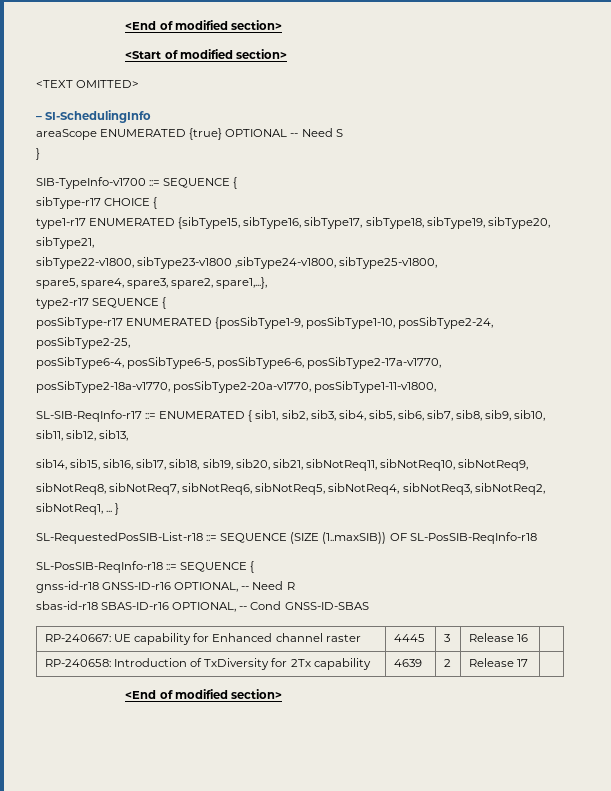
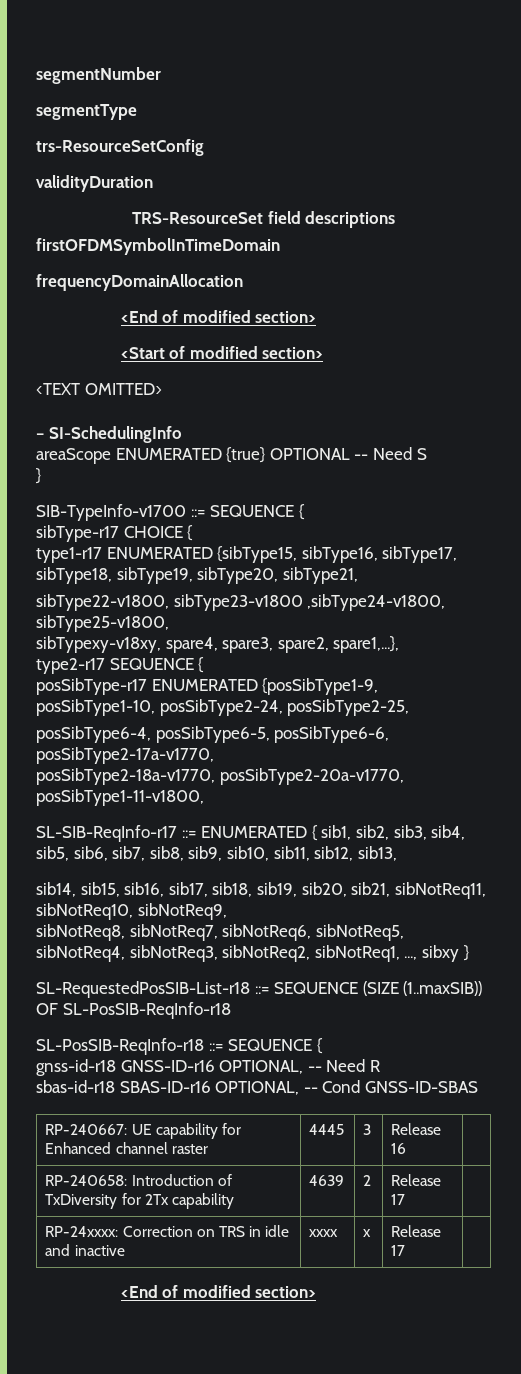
(125, 25) none -> [36,67,161,84] [36,104,137,120] [36,139,204,156] [36,175,153,192] [131,211,396,228] [36,238,280,255] [36,274,243,291] segmentNumber // segmentType // trs-ResourceSetConfig // validityDuration // TRS-ResourceSet field descriptions // firstOFDMSymbolInTimeDomain // frequencyDomainAllocation //
[36,278,78,289] spare5, -> [36,636,161,653] sibTypexy-v18xy,
[106,510,113,512] ... -> [404,945,459,962] ..., sibxy
(529, 663) none -> [45,1225,290,1237] [45,1244,125,1256] [309,1229,339,1237] [363,1229,372,1237] [391,1225,442,1237] [391,1245,406,1256] // RP-24xxxx: Correction on TRS in idle and inactive | xxxx | x | Release 17 |

